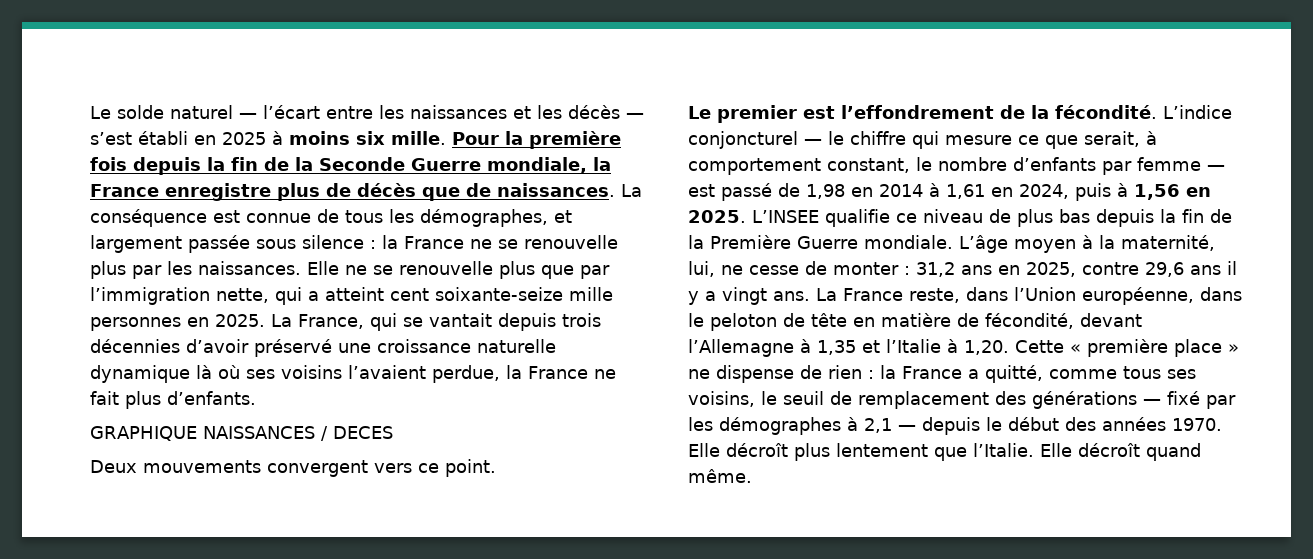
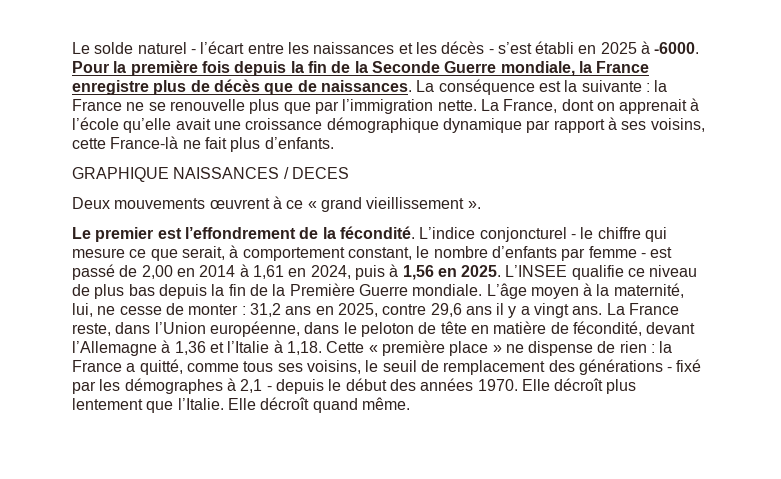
[239,113,257,119] — -> [190,49,196,54] -
[626,113,644,119] — -> [488,49,494,54] -
[289,131,446,145] moins six mille. -> [654,42,700,54] -6000.
[246,209,572,227] [90,235,364,253] connue de tous les démographes, et largement passée sous silence -> [564,80,642,92] la suivante
[132,261,610,279] [90,287,613,305] [90,313,601,331] [90,339,556,357] [90,365,588,383] par les naissances. Elle ne se renouvelle plus que par l’immigration nette, qui a atteint cent soixante-seize mille personnes en 2025. La France, qui se vantait depuis trois décennies d’avoir préservé une croissance naturelle dynamique là où ses voisins l’avaient perdue, la France -> [283,98,700,114] [72,117,705,133] [72,136,179,149] que par l’immigration nette. La France, dont on apprenait à l’école qu’elle avait une croissance démographique dynamique par rapport à ses voisins, cette France-là
[267,459,496,477] convergent vers ce point. -> [209,196,481,212] œuvrent à ce « grand vieillissement ».
[804,139,822,145] — -> [570,234,576,239] -
[1207,165,1225,171] — -> [640,253,646,258] -
[806,184,845,199] 1,98 -> [141,265,173,279] 2,00
[817,340,856,355] 1,35 -> [174,341,206,355] 1,36
[964,340,1009,355] 1,20. -> [286,341,322,355] 1,18.
[1143,399,1161,405] — -> [667,367,673,372] -
[898,425,916,431] — -> [266,386,272,391] -

